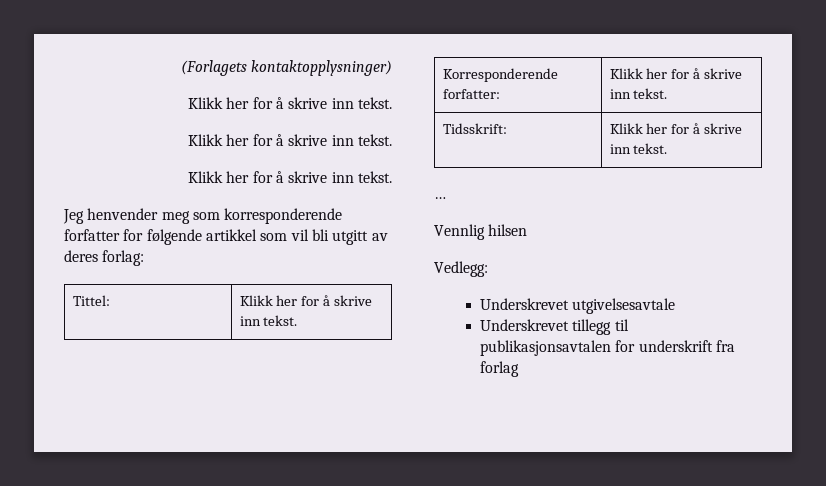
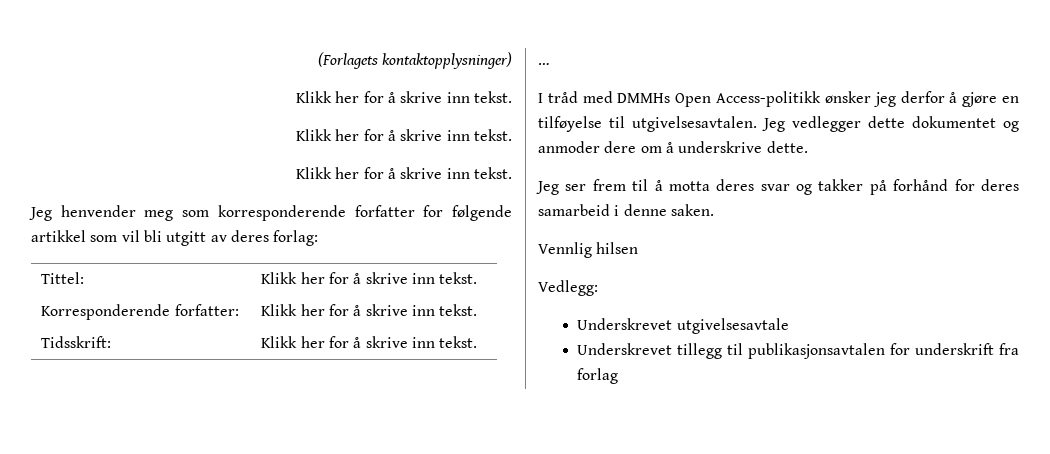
(446, 198) none -> [538,91,1019,107] [538,116,1019,132] [538,141,808,153] [536,179,1019,195] [538,204,714,216] // I tråd med DMMHs Open Access-politikk ønsker jeg derfor å gjøre en tilføyelse til utgivelsesavtalen. Jeg vedlegger dette dokumentet og anmoder dere om å underskrive dette. // Jeg ser frem til å motta deres svar og takker på forhånd for deres samarbeid i denne saken.

